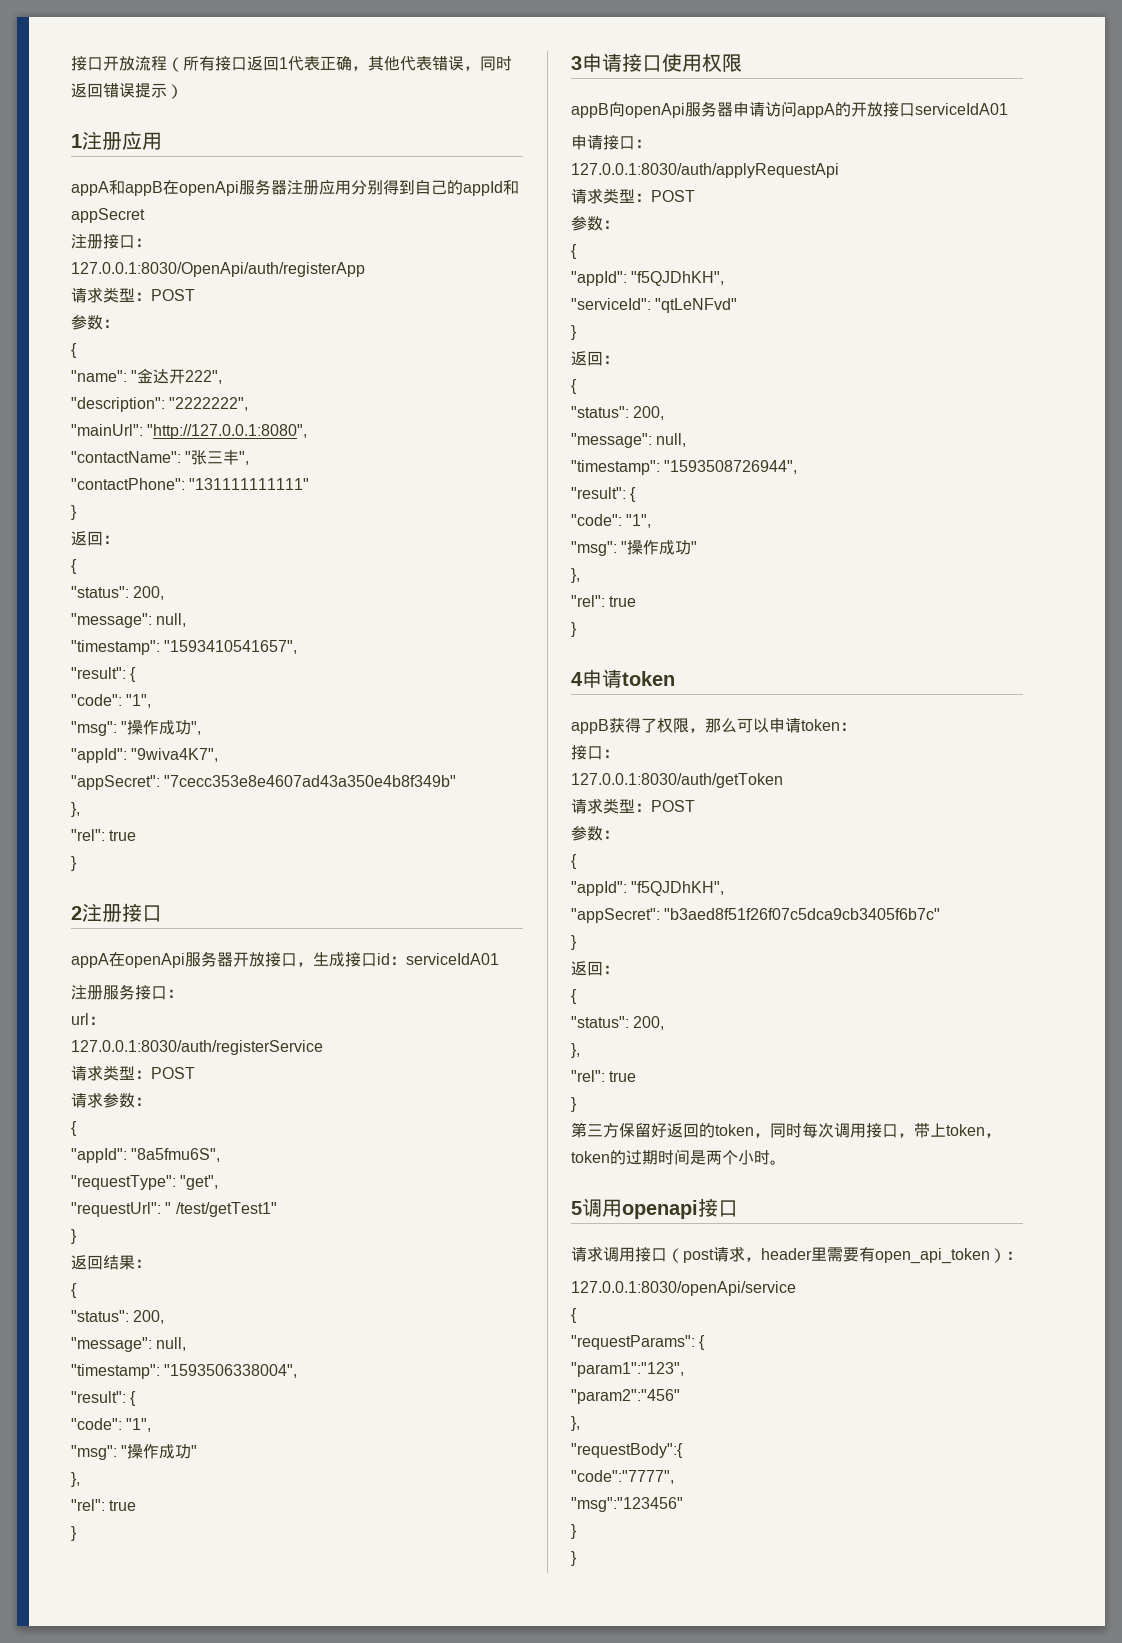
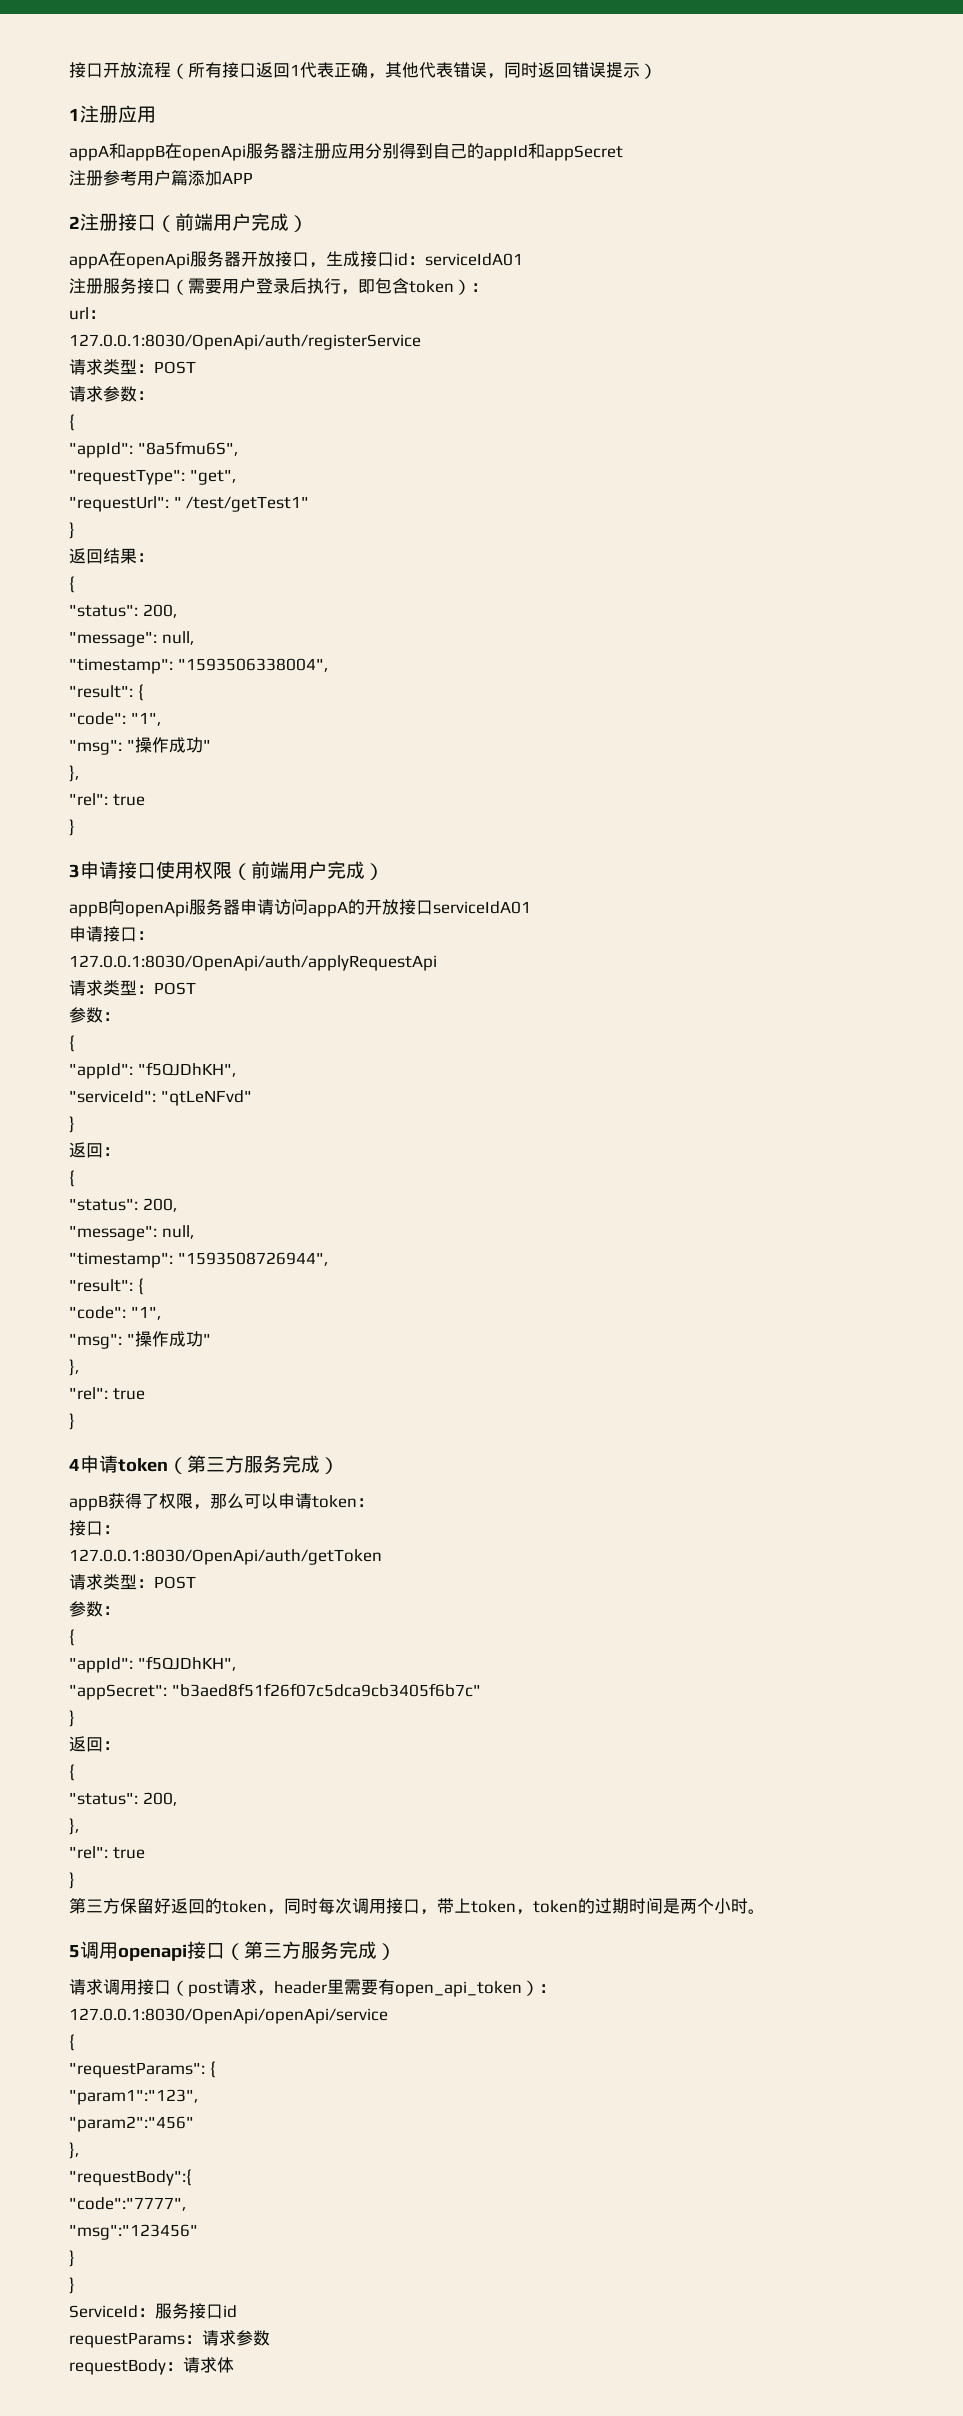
[103,234,151,249] [71,262,365,277] [71,287,195,303] [71,315,119,330] [71,343,77,358] [71,369,223,384] [71,397,249,412] [71,424,308,439] [71,449,250,465] [71,478,310,490] [71,505,77,520] [71,531,119,546] [71,559,77,574] [71,586,165,600] [71,613,187,628] [71,640,298,655] [71,667,137,682] [71,694,152,708] [71,720,202,736] [71,748,219,763] [71,775,457,790] [71,802,80,817] [71,829,137,841] [71,856,77,871] 接口： // 127.0.0.1:8030/OpenApi/auth/registerApp // 请求类型：POST // 参数： // { // "name": "金达开222", // "description": "2222222", // "mainUrl": "http://127.0.0.1:8080", // "contactName": "张三丰", // "contactPhone": "131111111111" // } // 返回： // { // "status": 200, // "message": null, // "timestamp": "1593410541657", // "result": { // "code": "1", // "msg": "操作成功", // "appId": "9wiva4K7", // "appSecret": "7cecc353e8e4607ad43a350e4b8f349b" // }, // "rel": true // } -> [103,170,253,186] 参考用户篇添加APP
(162, 913) none -> [156,213,308,232] （前端用户完成）
(167, 993) none -> [171,278,471,295] （需要用户登录后执行，即包含token）
[71,1040,323,1055] 127.0.0.1:8030/auth/registerService -> [69,334,421,350] 127.0.0.1:8030/OpenApi/auth/registerService
(742, 63) none -> [232,861,384,880] （前端用户完成）
[571,163,839,178] 127.0.0.1:8030/auth/applyRequestApi -> [69,955,437,971] 127.0.0.1:8030/OpenApi/auth/applyRequestApi
(675, 678) none -> [168,1455,339,1474] （第三方服务完成）
[571,773,783,788] 127.0.0.1:8030/auth/getToken -> [69,1549,382,1565] 127.0.0.1:8030/OpenApi/auth/getToken
(738, 1208) none -> [225,1941,396,1960] （第三方服务完成）
[571,1281,796,1296] 127.0.0.1:8030/openApi/service -> [69,2008,388,2024] 127.0.0.1:8030/OpenApi/openApi/service
(577, 1558) none -> [69,2303,237,2319] [69,2330,270,2348] [69,2357,234,2375] // ServiceId：服务接口id // requestParams：请求参数 // requestBody：请求体

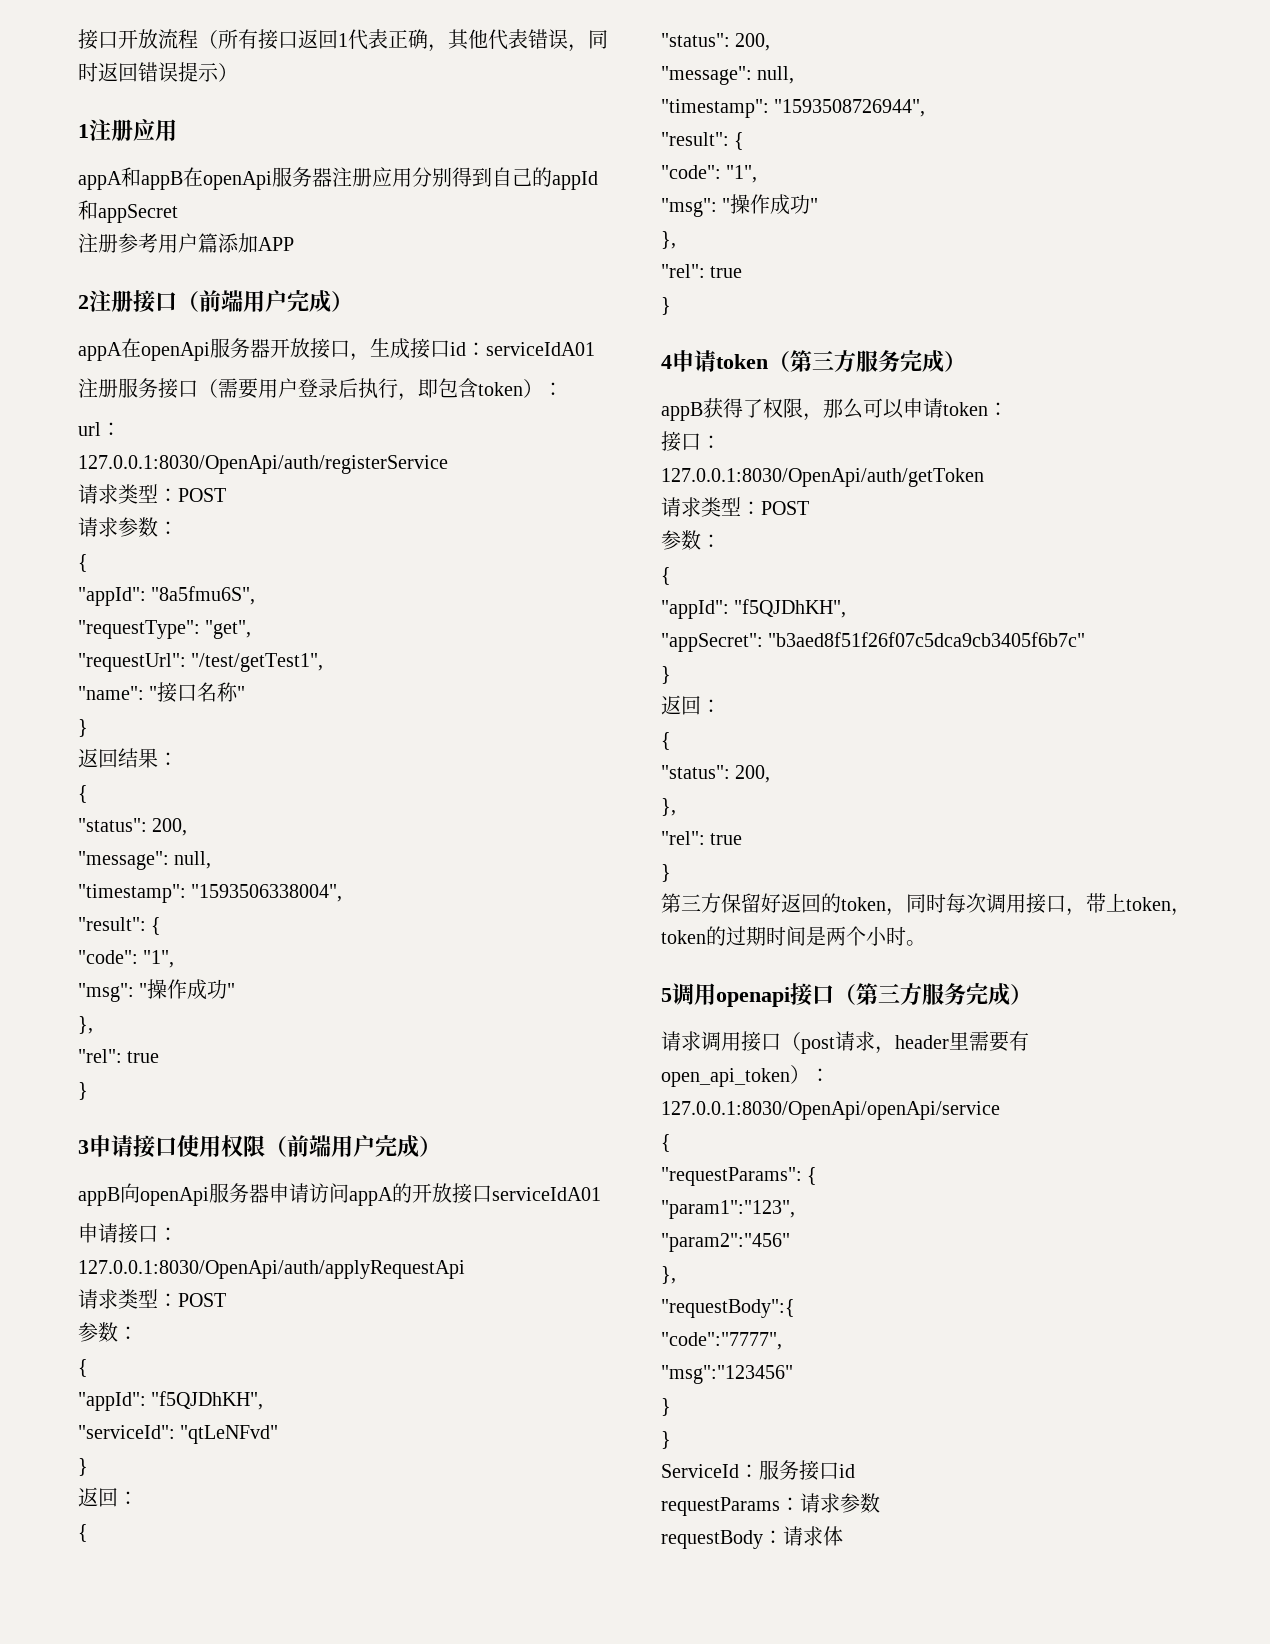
[173,496,310,512] " /test/getTest1" -> [191,653,324,672] [78,682,246,703] "/test/getTest1", // "name": "接口名称"

